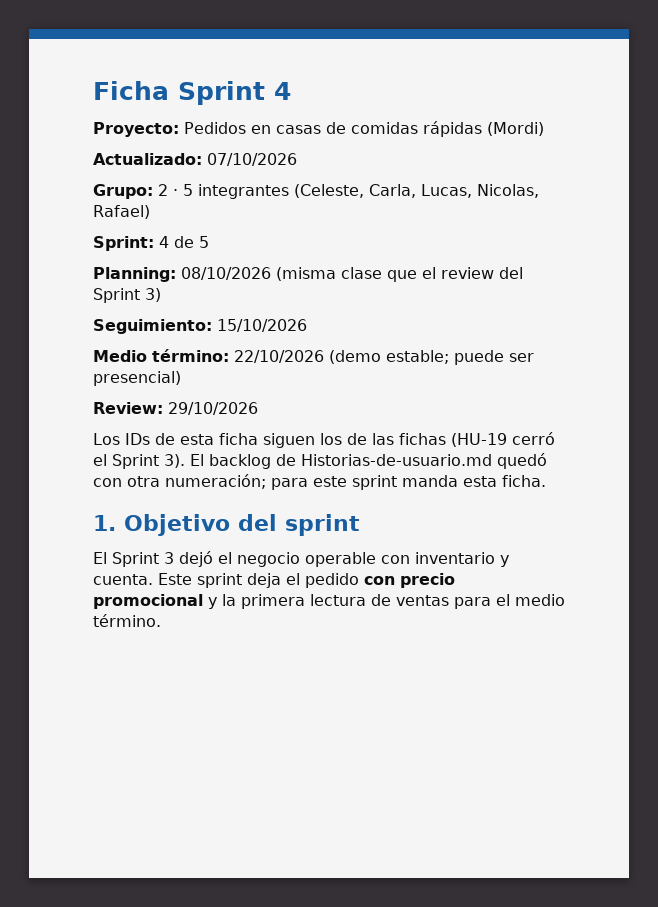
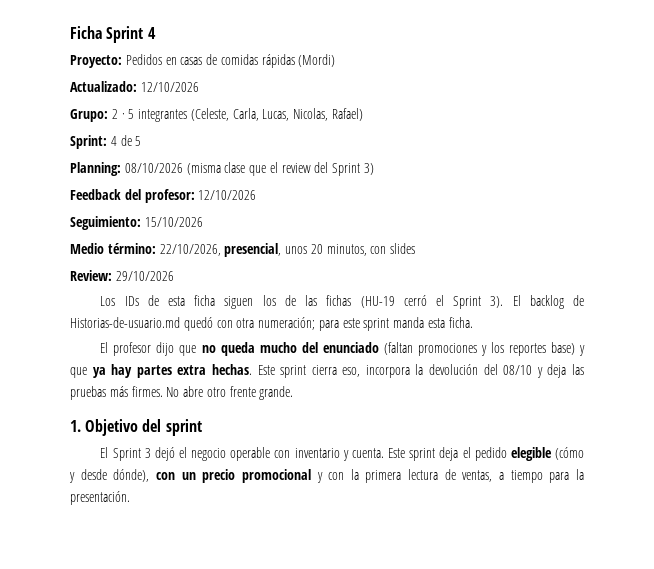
[207,153,297,166] 07/10/2026 -> [140,82,199,92] 12/10/2026
(161, 295) none -> [70,189,257,203] // Feedback del profesor: 12/10/2026
[234,350,534,365] [93,371,181,386] 22/10/2026 (demo estable; puede ser presencial) -> [159,243,416,257] 22/10/2026, presencial, unos 20 minutos, con slides
(546, 481) none -> [100,342,585,356] [70,364,584,378] [70,386,294,400] // El profesor dijo que no queda mucho del enunciado (faltan promociones y los reportes base) y que ya hay partes extra hechas. Este sprint cierra eso, incorpora la devolución del 08/10 y deja las pruebas más firmes. No abre otro frente grande.
[364,576,395,585] con -> [510,447,584,461] [69,469,196,483] elegible (cómo y desde dónde), con un
(217, 603) none -> [328,472,345,480] con
[396,594,565,609] [93,614,161,627] ventas para el medio término. -> [462,469,584,483] [70,491,130,505] ventas, a tiempo para la presentación.

